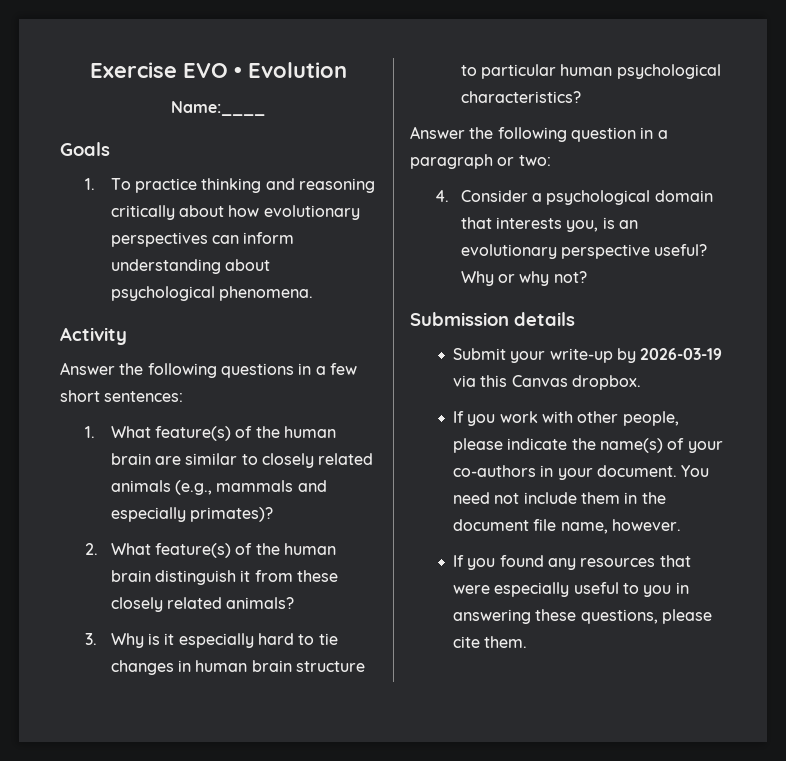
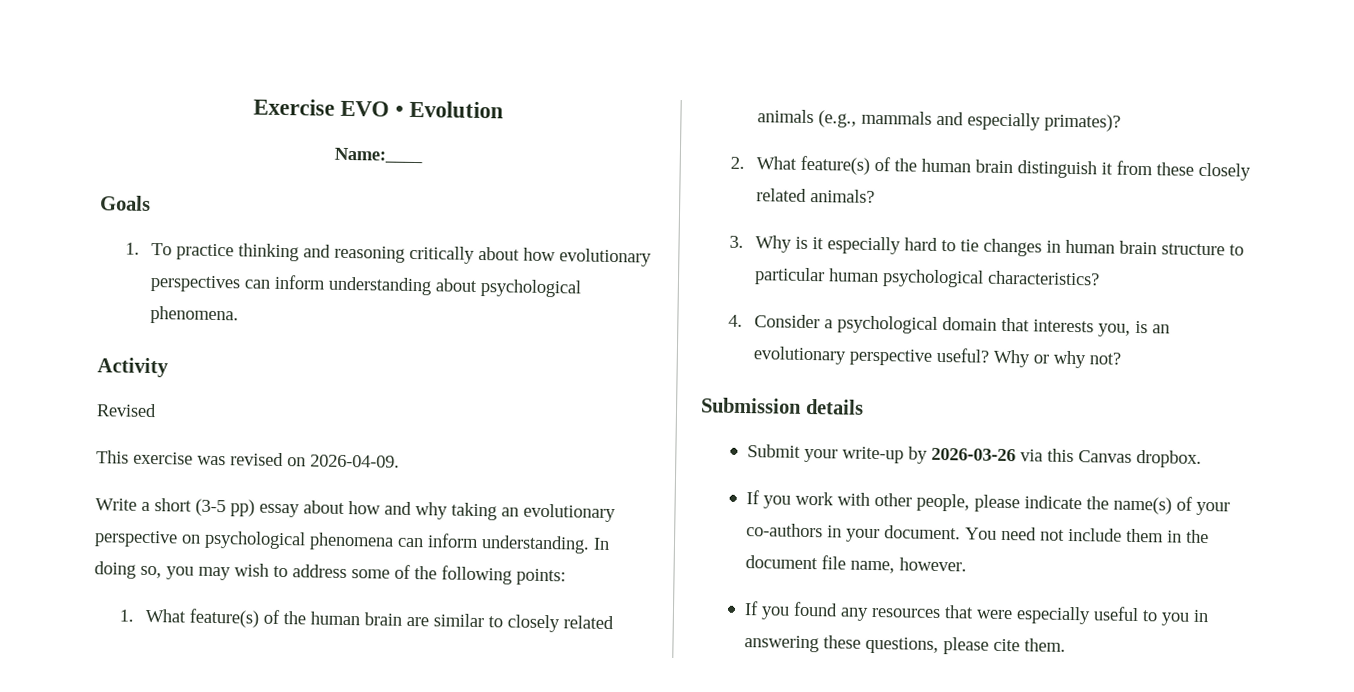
[60,362,357,378] [60,390,184,402] Answer the following questions in a few short sentences: -> [96,403,157,418] [96,450,400,468] [95,498,616,523] [94,530,610,554] [94,561,566,586] Revised // This exercise was revised on 2026-04-09. // Write a short (3-5 pp) essay about how and why taking an evolutionary perspective on psychological phenomena can inform understanding. In doing so, you may wish to address some of the following points:
[410,126,668,142] [410,154,551,169] // Answer the following question in a paragraph or two: -> (1101, 278) none
[640,348,723,360] 2026-03-19 -> [930,447,1016,462] 2026-03-26

